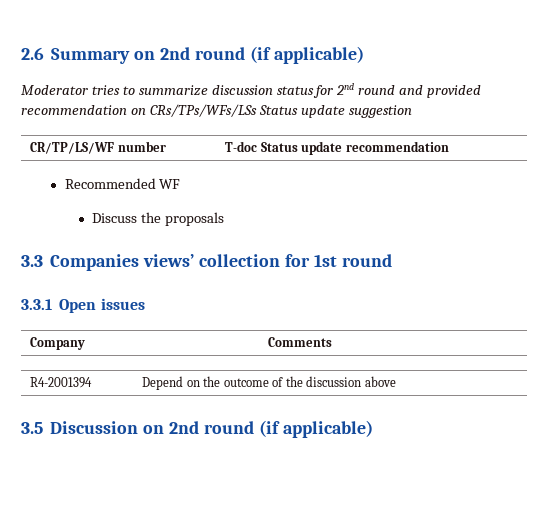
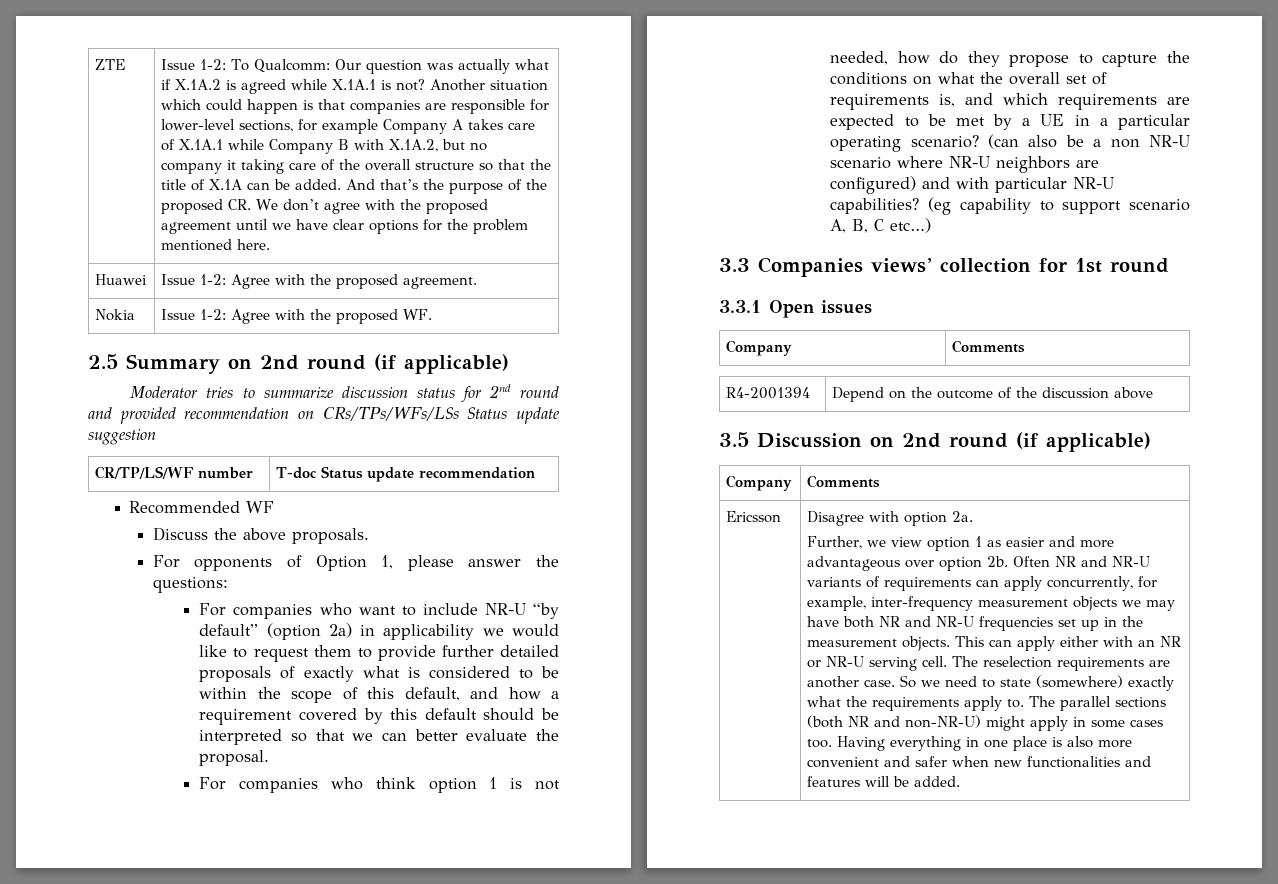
[21,47,44,60] 2.6 -> [95,59,126,70] [161,59,550,74] [161,79,549,94] [161,99,550,114] [161,119,536,134] [161,139,488,154] [161,159,552,174] [161,179,548,194] [161,199,489,214] [161,219,529,234] [161,239,271,251] [95,274,148,285] [161,274,478,289] [95,309,136,321] [161,309,433,324] [88,354,118,369] ZTE | Issue 1-2: To Qualcomm: Our question was actually what if X.1A.2 is agreed while X.1A.1 is not? Another situation which could happen is that companies are responsible for lower-level sections, for example Company A takes care of X.1A.1 while Company B with X.1A.2, but no company it taking care of the overall structure so that the title of X.1A can be added. And that’s the purpose of the proposed CR. We don’t agree with the proposed agreement until we have clear options for the problem mentioned here. // Huawei | Issue 1-2: Agree with the proposed agreement. // Nokia | Issue 1-2: Agree with the proposed WF. // 2.5
[164,212,224,226] proposals -> [242,528,369,544] [152,555,559,571] [152,577,228,593] [199,603,559,619] [199,623,559,640] [199,645,559,662] [199,666,559,682] [199,687,559,703] [199,708,559,725] [199,729,559,745] [199,750,270,766] [199,777,560,793] [830,51,1190,67] [830,72,1108,85] [830,93,1190,110] [830,114,1190,130] [830,134,1190,152] [830,156,1100,173] [830,176,1115,194] [830,197,1190,215] [830,218,932,233] above proposals. // For opponents of Option 1, please answer the questions: // For companies who want to include NR-U “by default” (option 2a) in applicability we would like to request them to provide further detailed proposals of exactly what is considered to be within the scope of this default, and how a requirement covered by this default should be interpreted so that we can better evaluate the proposal. // For companies who think option 1 is not needed, how do they propose to capture the conditions on what the overall set of requirements is, and which requirements are expected to be met by a UE in a particular operating scenario? (can also be a non NR-U scenario where NR-U neighbors are configured) and with particular NR-U capabilities? (eg capability to support scenario A, B, C etc…)
(373, 429) none -> [726,475,793,491] [807,475,881,488] [726,511,782,523] [807,511,974,526] [807,536,1115,551] [807,556,1151,571] [807,576,1158,591] [807,596,1176,611] [807,616,1144,631] [807,636,1182,651] [807,656,1171,671] [807,675,1175,691] [807,696,1167,711] [807,715,1164,731] [807,736,1133,751] [807,756,1152,768] [807,776,961,787] // Company | Comments // Ericsson | Disagree with option 2a. // Further, we view option 1 as easier and more advantageous over option 2b. Often NR and NR-U variants of requirements can apply concurrently, for example, inter-frequency measurement objects we may have both NR and NR-U frequencies set up in the measurement objects. This can apply either with an NR or NR-U serving cell. The reselection requirements are another case. So we need to state (somewhere) exactly what the requirements apply to. The parallel sections (both NR and non-NR-U) might apply in some cases too. Having everything in one place is also more convenient and safer when new functionalities and features will be added.

